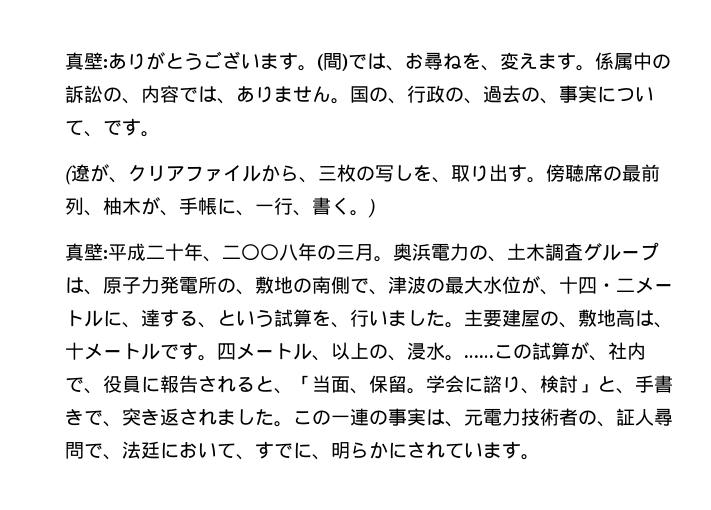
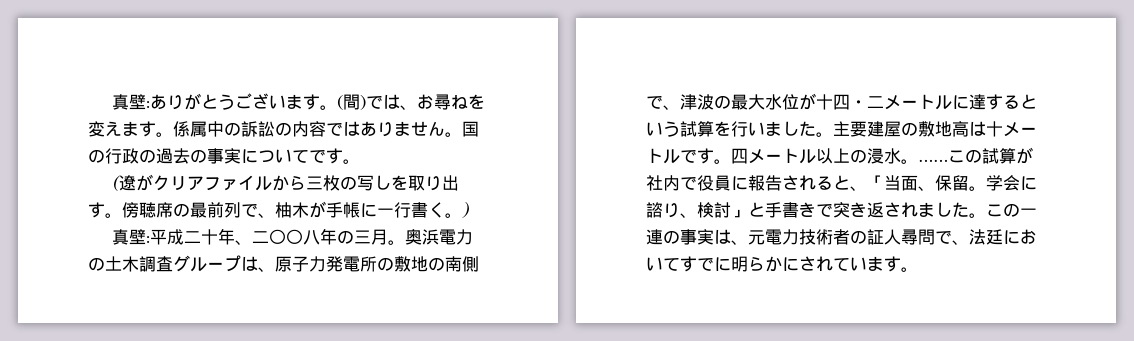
[481,65,500,71] 、 -> (486, 101) none
[122,98,141,104] 、 -> (292, 129) none
[217,98,236,104] 、 -> (360, 128) none
[388,85,559,104] 、行政の、過去の、 -> [105,148,207,164] 行政の過去の
[84,131,103,137] 、 -> (309, 156) none
[109,177,128,183] 、 -> (154, 182) none
[299,177,318,183] 、 -> (307, 183) none
[432,177,451,183] 、 -> (409, 182) none
(84, 206) none -> [241,203,258,217] で
[160,197,312,216] 、手帳に、一行、 -> [326,202,411,218] 手帳に一行
[488,256,507,262] 、 -> (105, 264) none
[236,289,255,295] 、 -> (394, 264) none
[540,289,559,295] 、 -> (816, 101) none
[122,309,217,328] 、達する、 -> [969,94,1020,110] 達する
[331,322,350,328] 、 -> (731, 128) none
[559,322,578,328] 、 -> (918, 129) none
[654,322,673,328] 、 -> (986, 128) none
[312,342,407,361] 、以上の、 -> [816,148,867,164] 以上の
[589,342,646,361] [65,377,103,394] 、社内で、 -> [646,175,697,191] 社内で
[616,388,635,394] 、 -> (765, 209) none
[103,421,122,427] 、 -> (833, 210) none
[597,421,616,427] 、 -> (867, 237) none
[236,441,331,460] 、すでに、 -> [680,256,731,272] すでに

